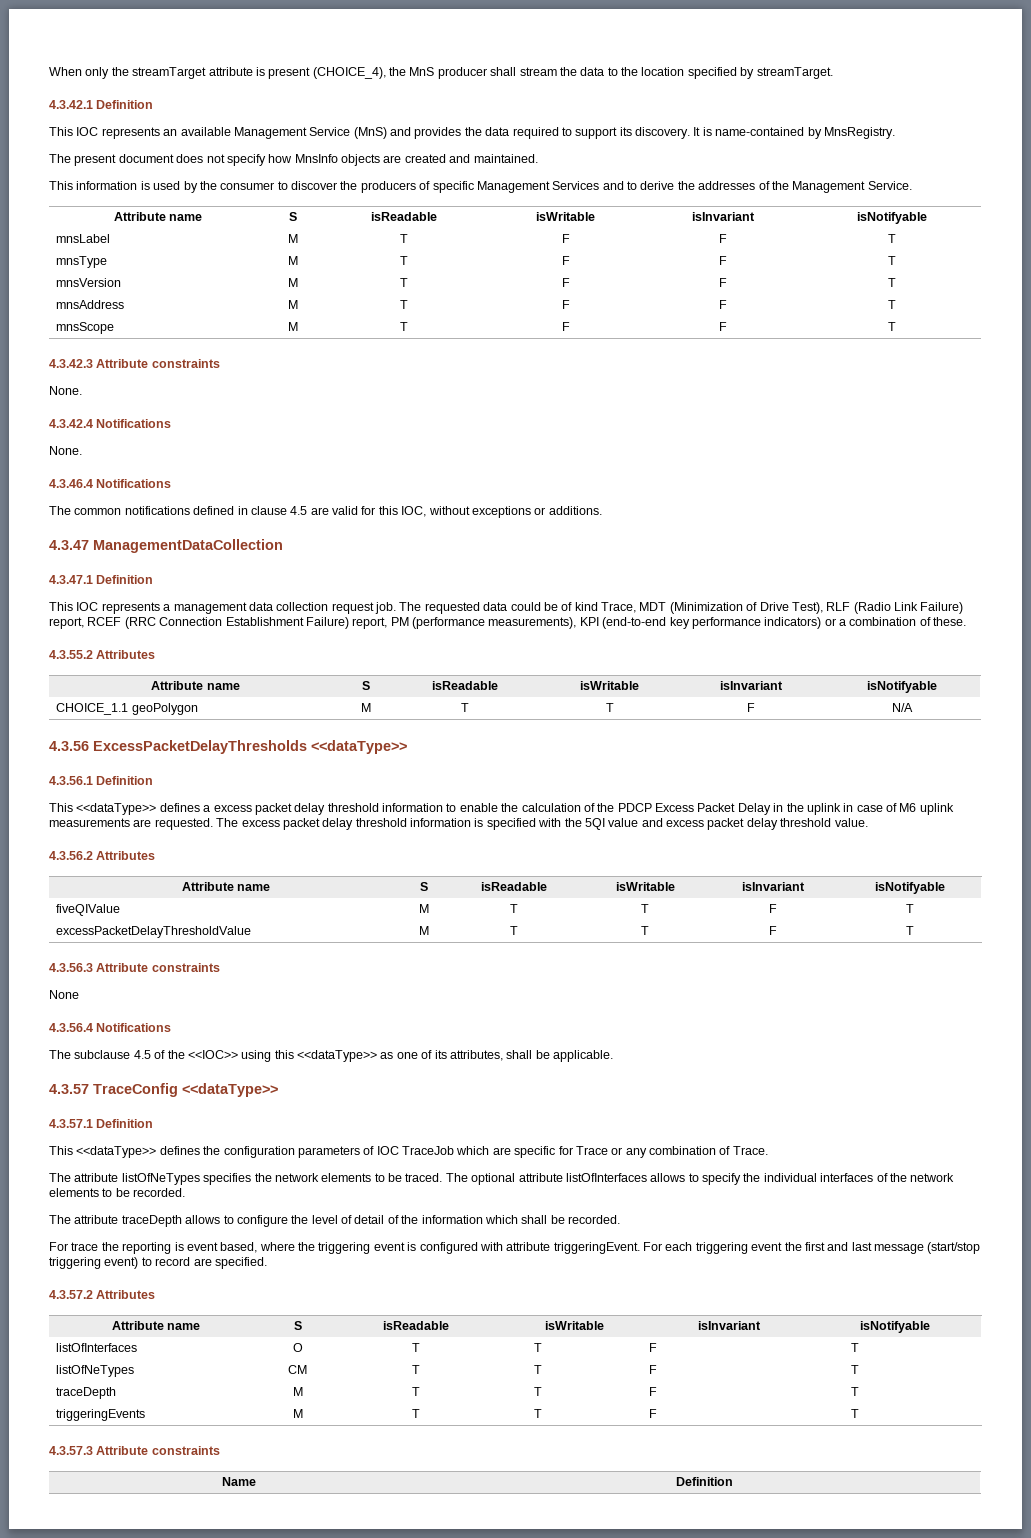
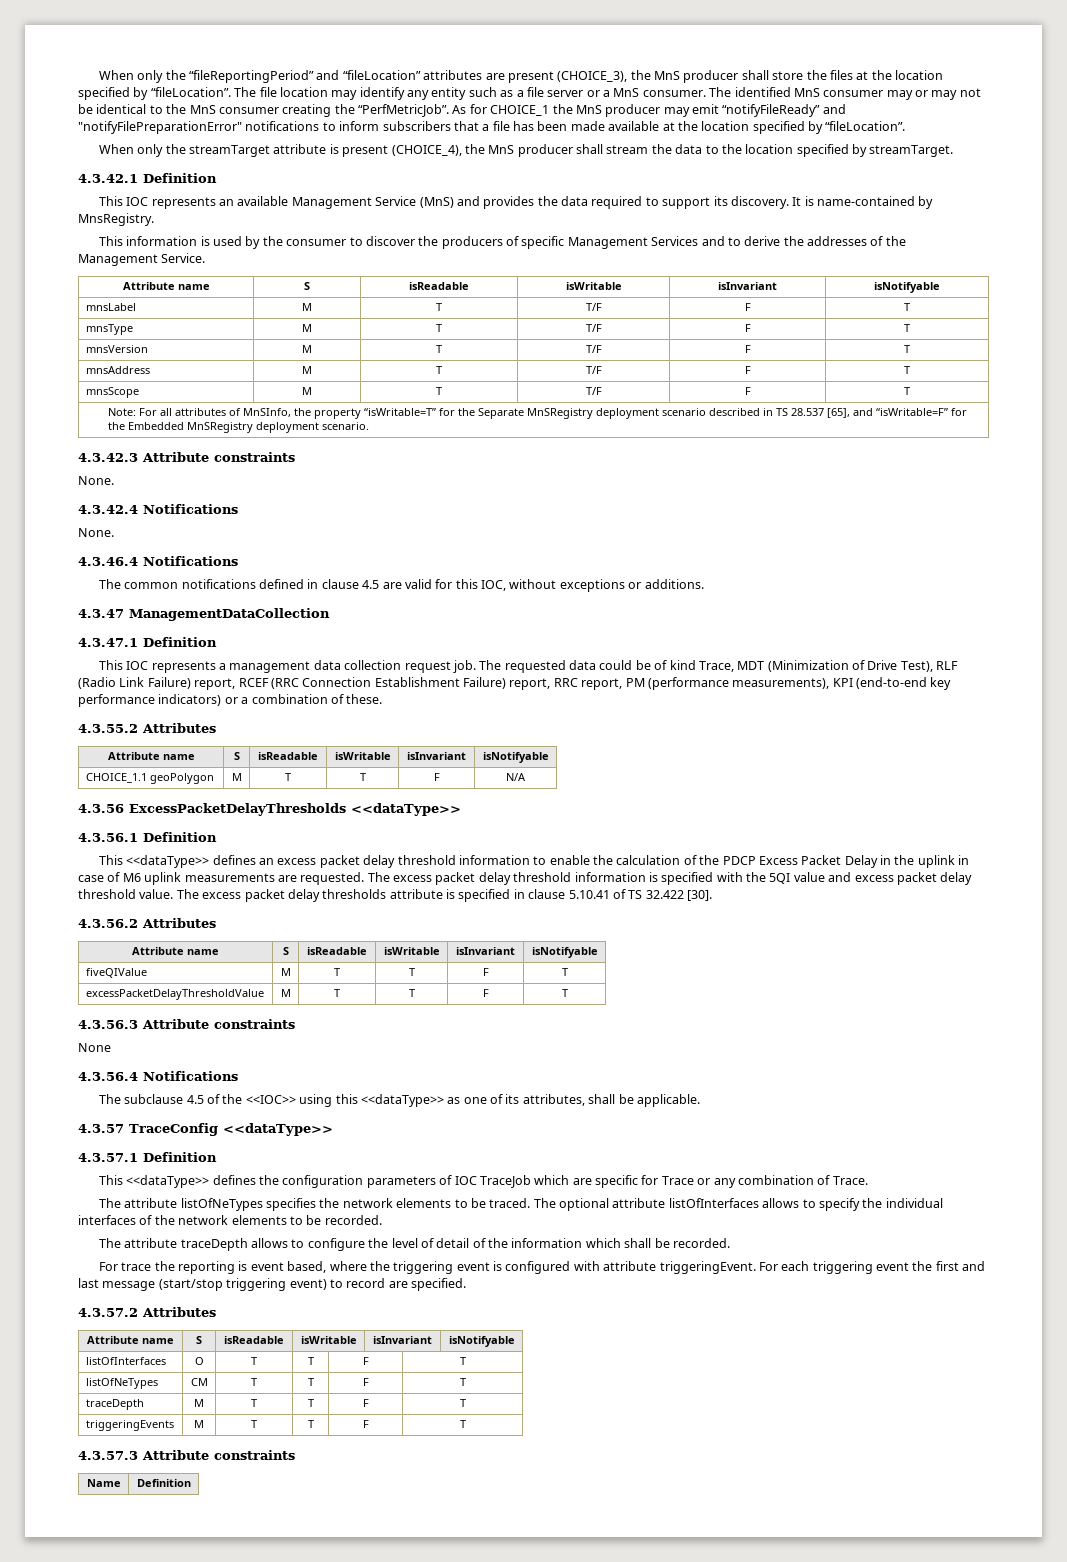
[49,67,129,79] When only the -> [98,70,944,83] [78,87,981,100] [78,104,846,117] [78,121,906,134] [98,144,186,157] When only the “fileReportingPeriod” and “fileLocation” attributes are present (CHOICE_3), the MnS producer shall store the files at the location specified by “fileLocation”. The file location may identify any entity such as a file server or a MnS consumer. The identified MnS consumer may or may not be identical to the MnS consumer creating the “PerfMetricJob”. As for CHOICE_1 the MnS producer may emit “notifyFileReady” and "notifyFilePreparationError" notifications to inform subscribers that a file has been made available at the location specified by “fileLocation”. // When only the
[49,154,538,166] // The present document does not specify how MnsInfo objects are created and maintained. -> (154, 219) none
[561,234,570,243] F -> [585,303,602,311] T/F
[561,256,570,265] F -> [585,324,602,332] T/F
[561,278,570,287] F -> [585,345,602,353] T/F
[561,300,570,309] F -> [585,366,602,374] T/F
[561,322,570,331] [719,322,727,331] [888,322,896,331] F | F | T -> [585,387,602,395] [744,387,751,395] [904,387,910,395] [107,408,967,419] [107,422,369,433] T/F | F | T // Note: For all attributes of MnSInfo, the property “isWritable=T” for the Separate MnSRegistry deployment scenario described in TS 28.537 [65], and “isWritable=F” for the Embedded MnSRegistry deployment scenario.
(388, 623) none -> [553,678,623,690] RRC report,
[203,805,211,812] a -> [259,858,275,865] an
(868, 822) none -> [176,889,712,902] The excess packet delay thresholds attribute is specified in clause 5.10.41 of TS 32.422 [30].

